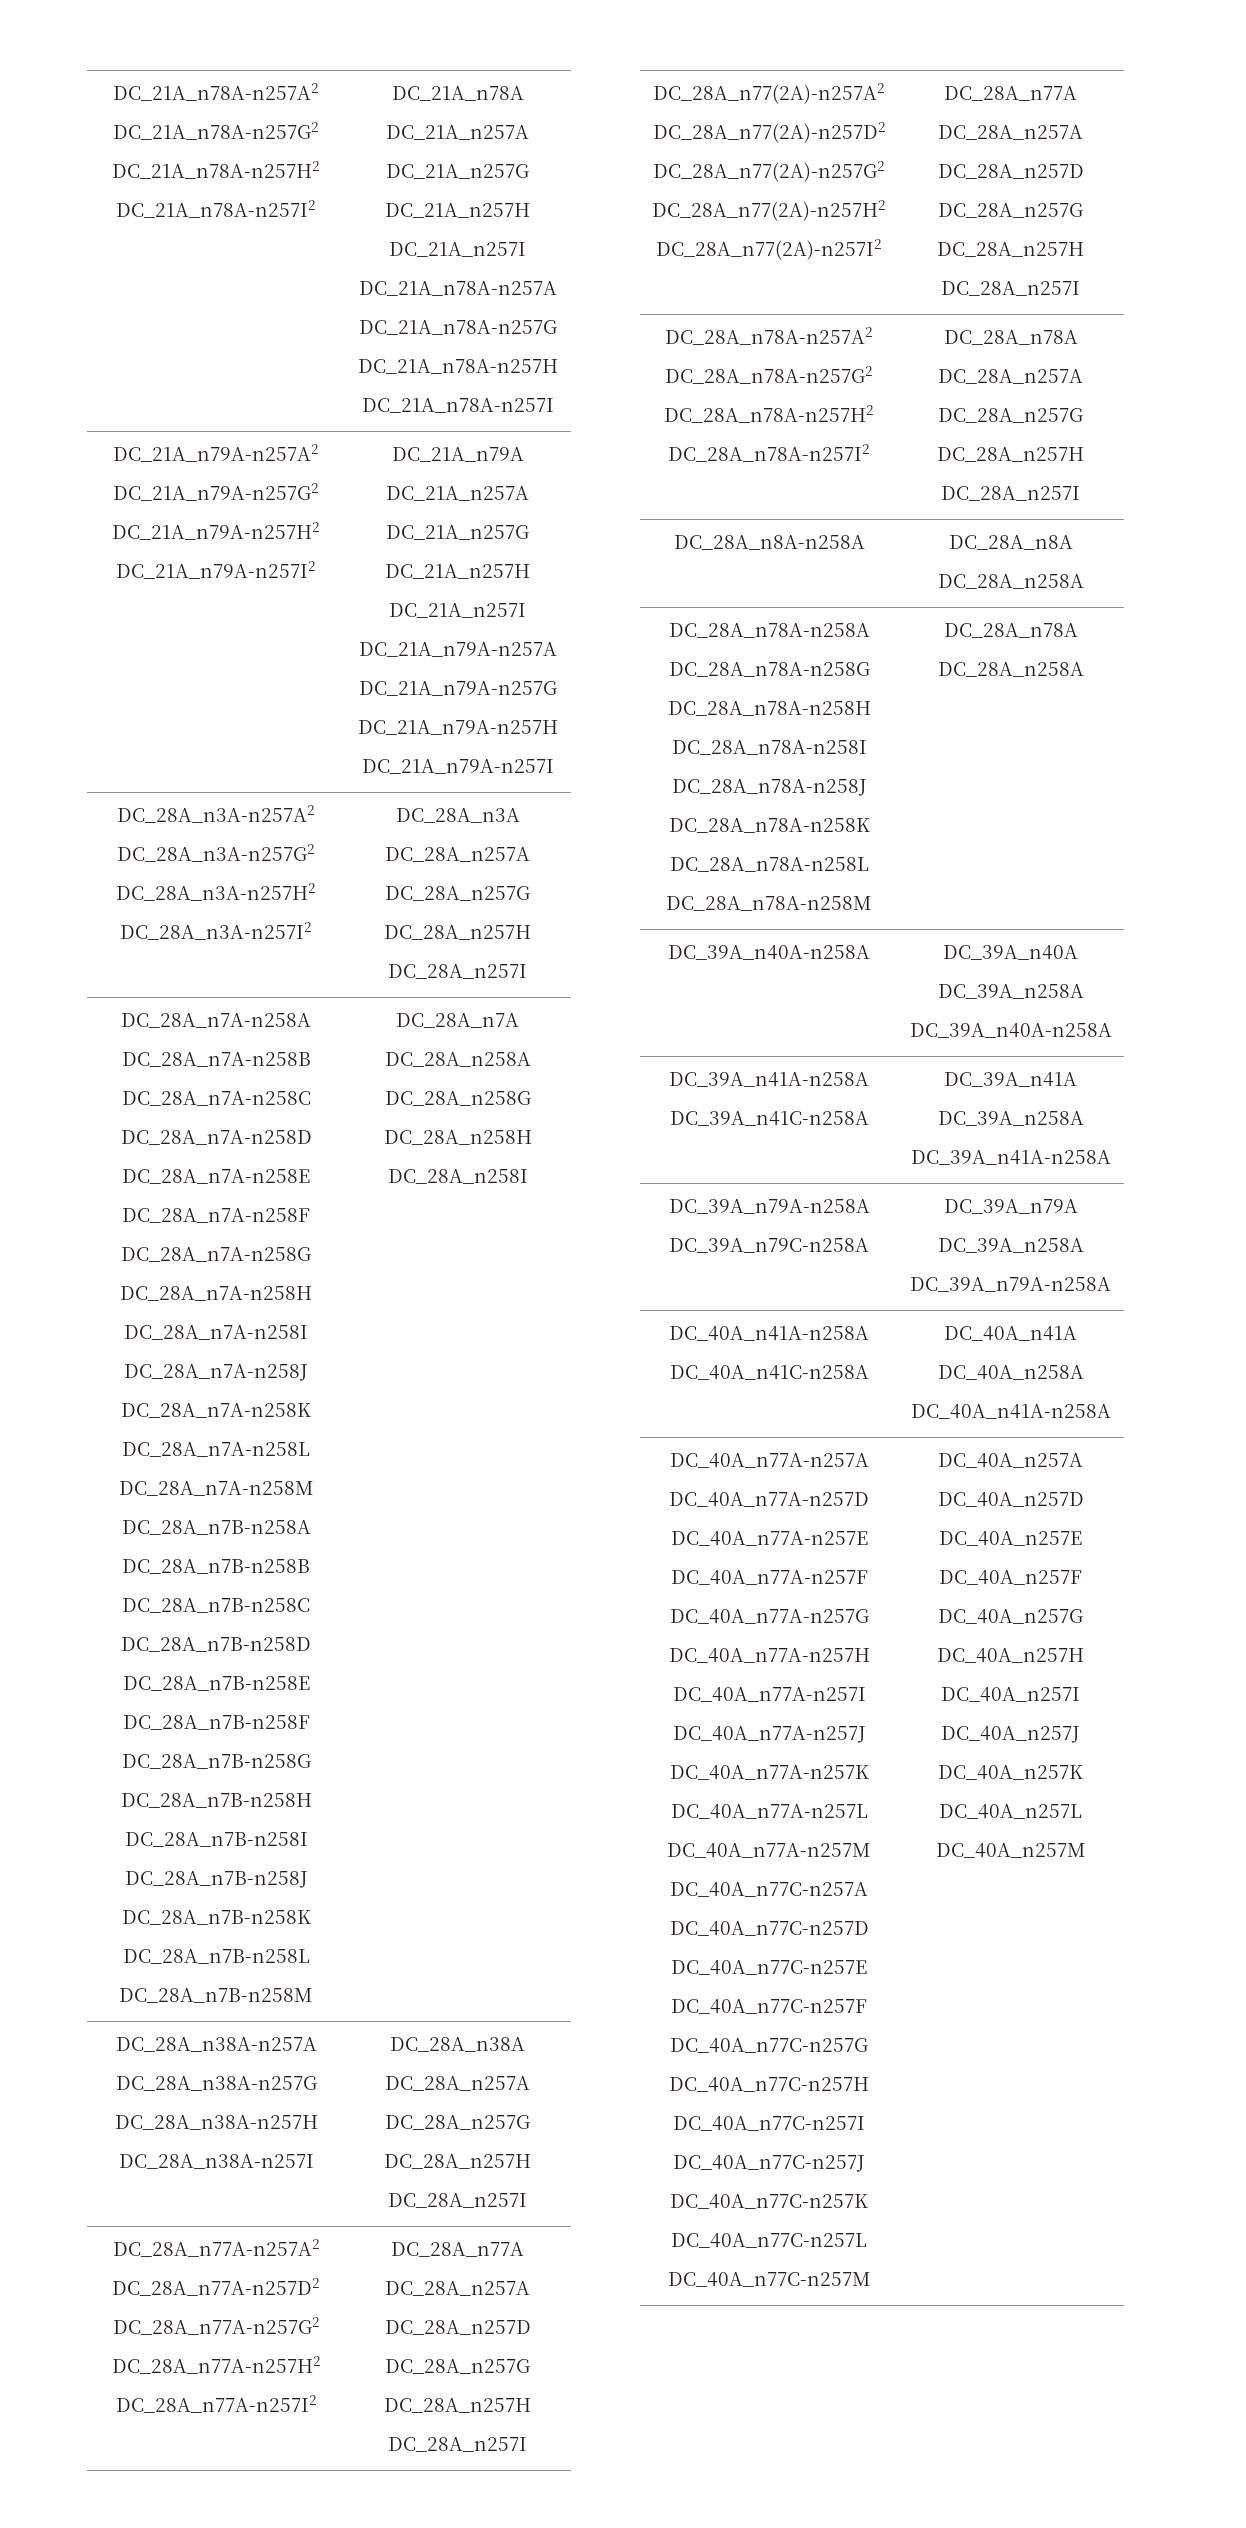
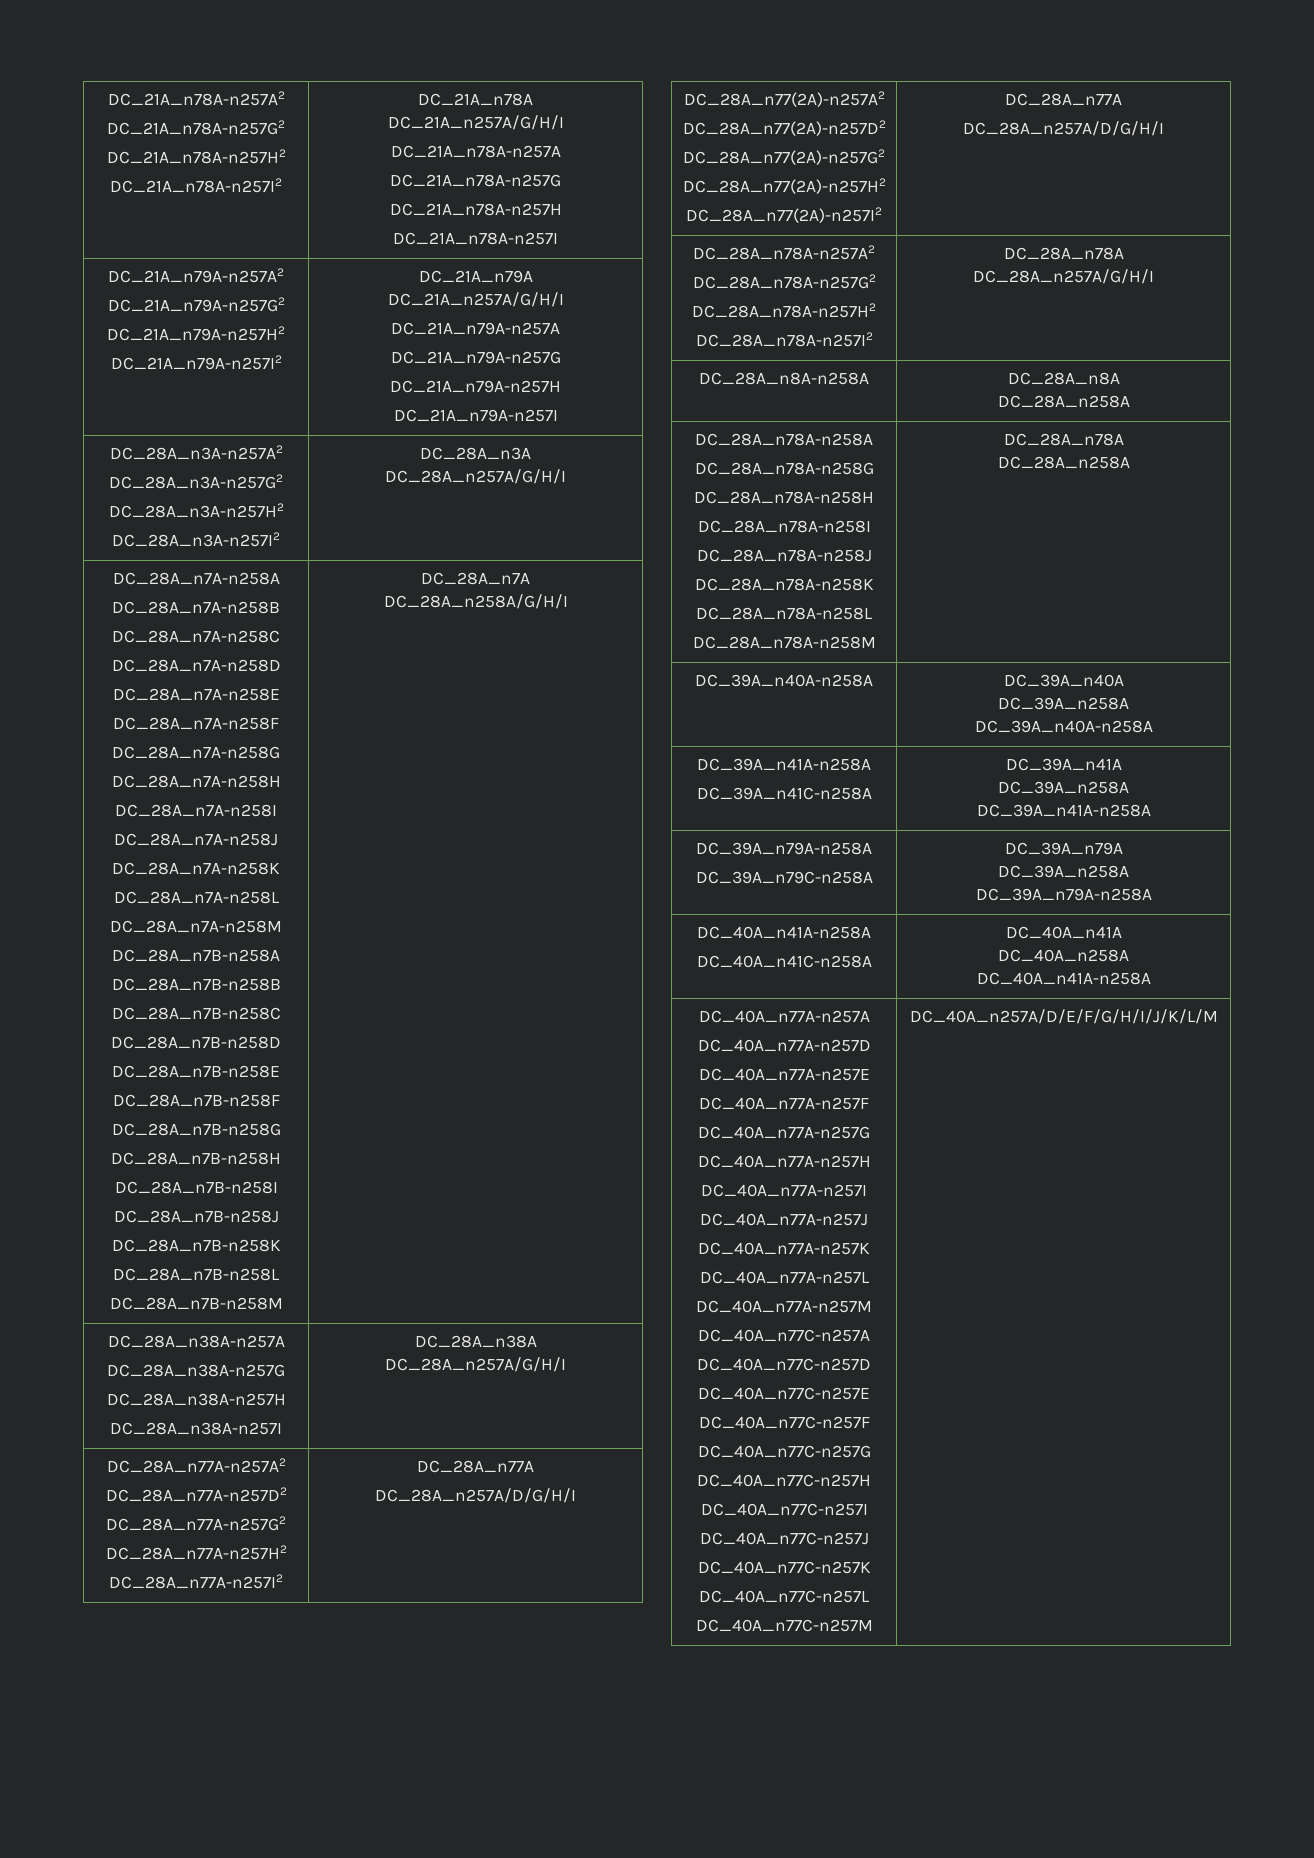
[386,125,529,140] [386,164,529,179] [385,203,530,218] [389,242,526,257] DC_21A_n257A // DC_21A_n257G // DC_21A_n257H // DC_21A_n257I -> [387,115,564,130] DC_21A_n257A/G/H/I
[386,486,529,501] [386,525,529,540] [385,564,530,579] [389,603,526,618] DC_21A_n257A // DC_21A_n257G // DC_21A_n257H // DC_21A_n257I -> [387,292,564,307] DC_21A_n257A/G/H/I
[385,847,530,862] [385,886,530,901] [384,925,531,940] [388,964,527,979] DC_28A_n257A // DC_28A_n257G // DC_28A_n257H // DC_28A_n257I -> [385,469,566,484] DC_28A_n257A/G/H/I
[384,1052,531,1067] [384,1091,531,1106] [383,1130,532,1145] [387,1169,528,1184] DC_28A_n258A // DC_28A_n258G // DC_28A_n258H // DC_28A_n258I -> [383,594,568,609] DC_28A_n258A/G/H/I
[385,2076,530,2091] [385,2115,530,2130] [384,2154,531,2169] [388,2193,527,2208] DC_28A_n257A // DC_28A_n257G // DC_28A_n257H // DC_28A_n257I -> [385,1357,566,1372] DC_28A_n257A/G/H/I
[385,2281,530,2296] [384,2320,531,2335] [385,2359,530,2374] [384,2398,531,2413] [388,2437,527,2452] DC_28A_n257A // DC_28A_n257D // DC_28A_n257G // DC_28A_n257H // DC_28A_n257I -> [375,1488,576,1503] DC_28A_n257A/D/G/H/I
[938,125,1083,140] [937,164,1084,179] [938,203,1083,218] [937,242,1084,257] [941,281,1080,296] DC_28A_n257A // DC_28A_n257D // DC_28A_n257G // DC_28A_n257H // DC_28A_n257I -> [963,121,1164,136] DC_28A_n257A/D/G/H/I
[938,369,1083,384] [938,408,1083,423] [937,447,1084,462] [941,486,1080,501] DC_28A_n257A // DC_28A_n257G // DC_28A_n257H // DC_28A_n257I -> [973,269,1154,284] DC_28A_n257A/G/H/I
[938,1453,1083,1468] [937,1492,1084,1507] [939,1531,1082,1546] [939,1570,1082,1585] [938,1609,1083,1624] [937,1648,1084,1663] [941,1687,1080,1702] [941,1726,1080,1743] [938,1765,1083,1780] [939,1804,1082,1819] [935,1843,1086,1858] DC_40A_n257A // DC_40A_n257D // DC_40A_n257E // DC_40A_n257F // DC_40A_n257G // DC_40A_n257H // DC_40A_n257I // DC_40A_n257J // DC_40A_n257K // DC_40A_n257L // DC_40A_n257M -> [909,1009,1218,1024] DC_40A_n257A/D/E/F/G/H/I/J/K/L/M

